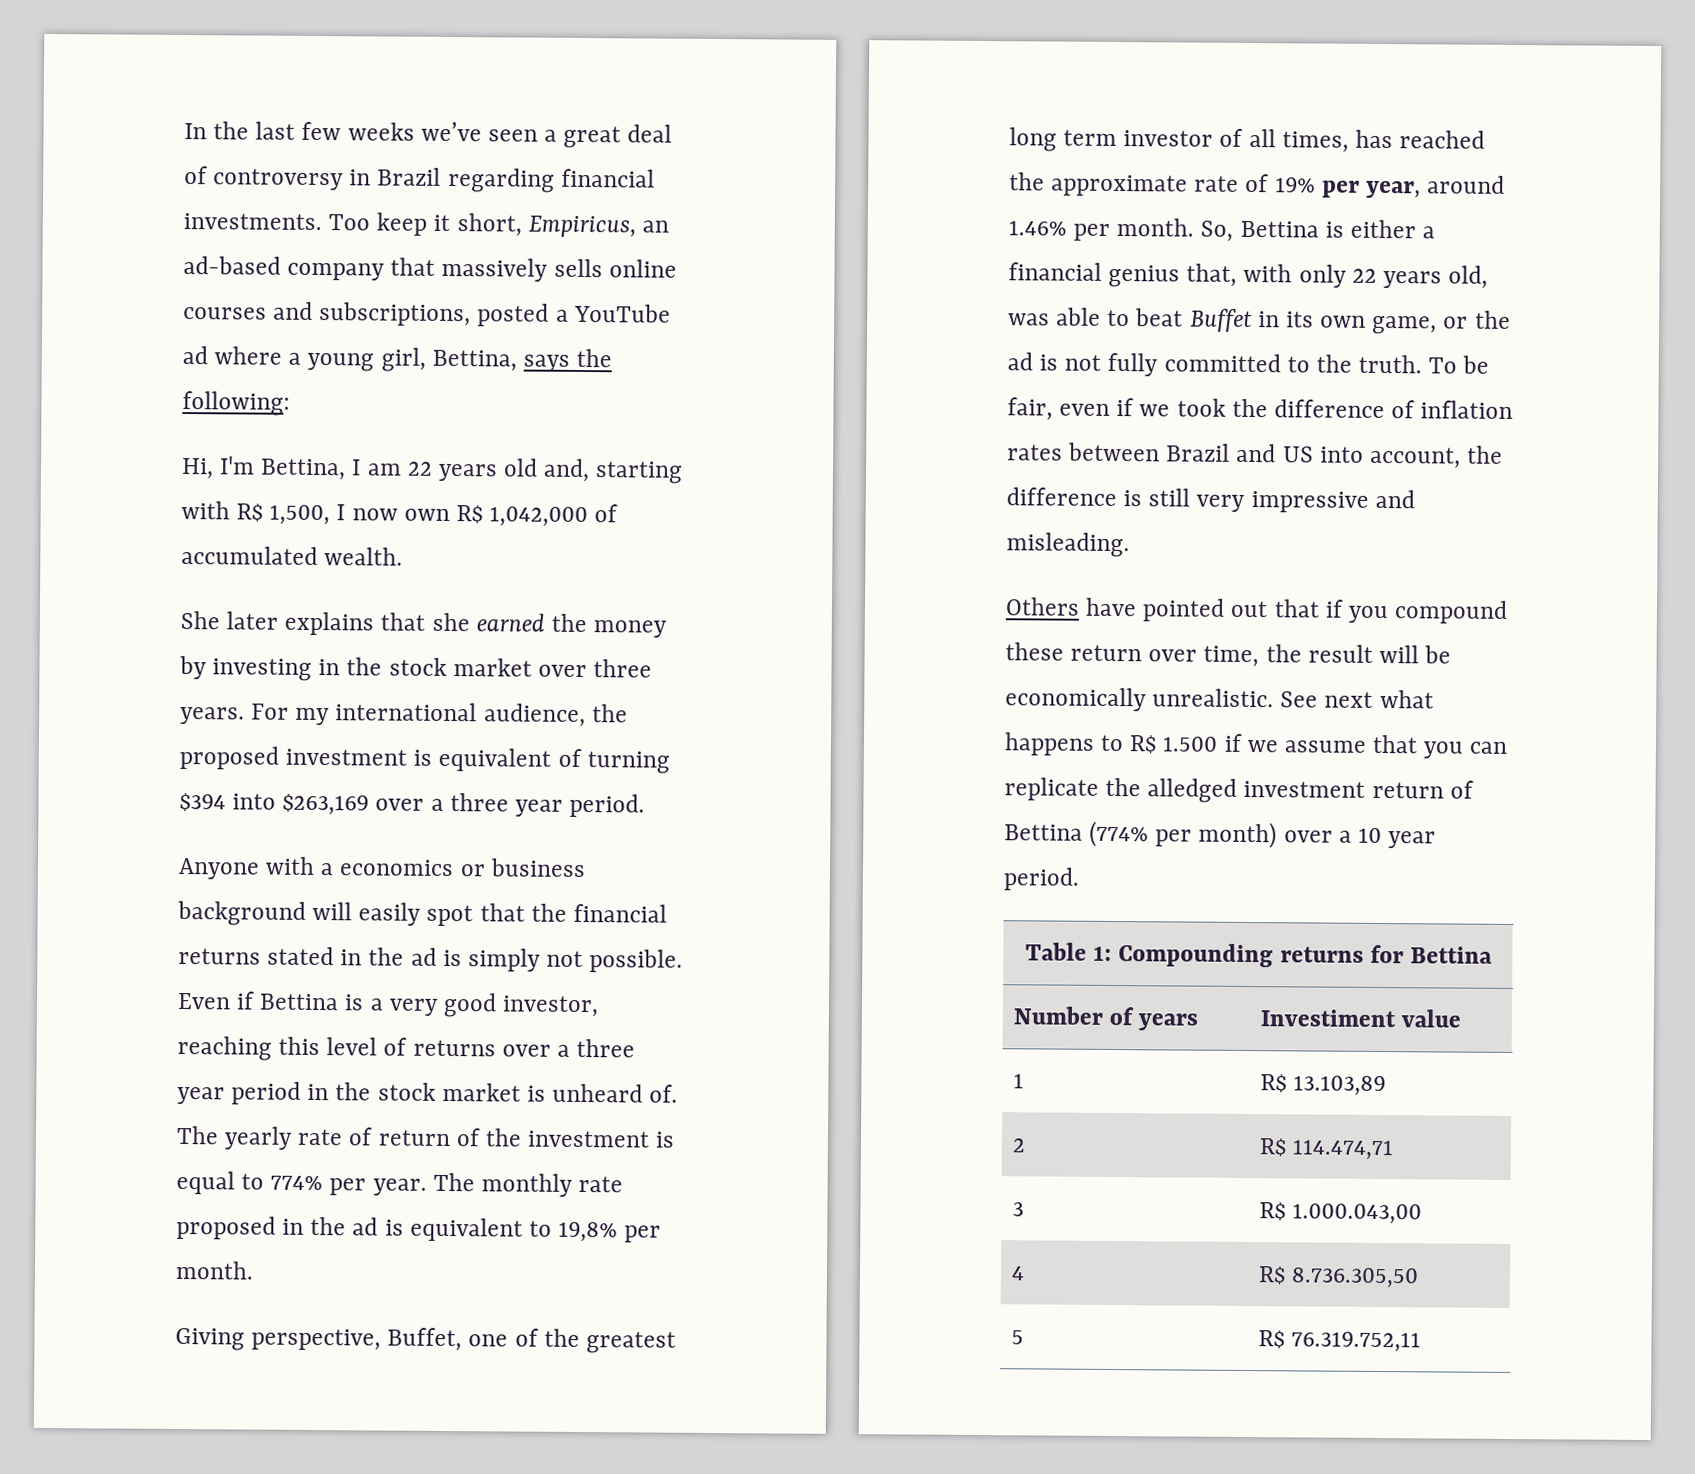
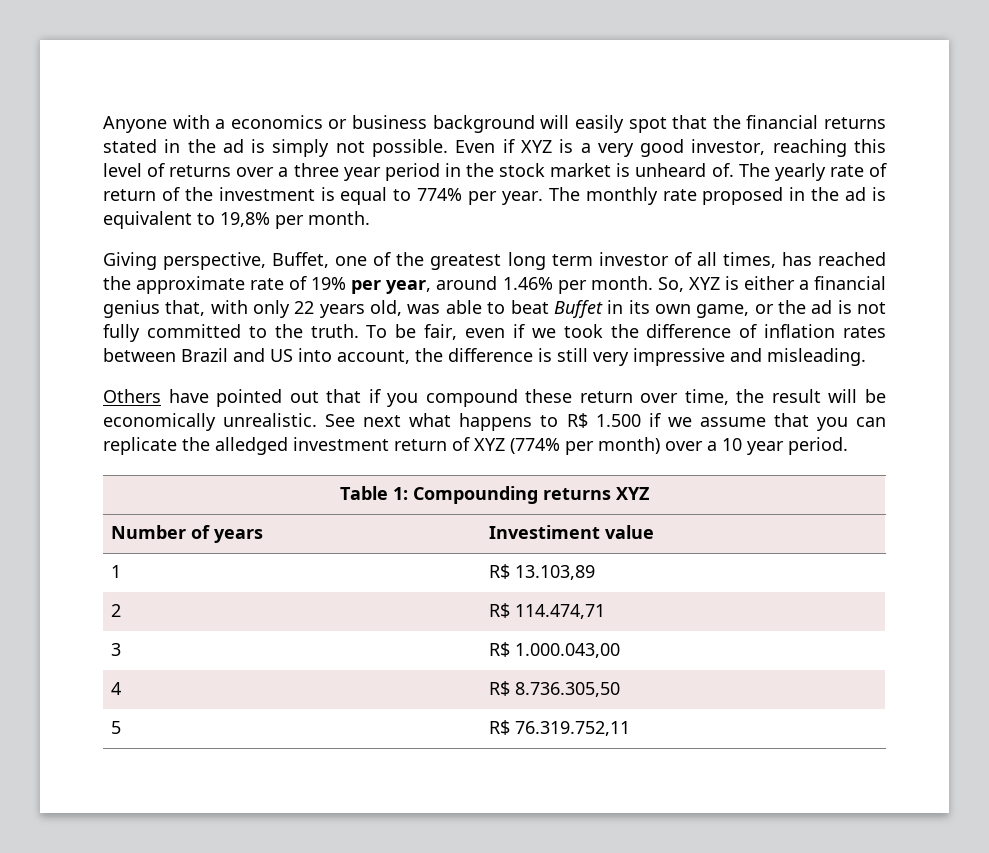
[184,121,673,149] [184,166,655,193] [183,212,669,238] [183,256,677,282] [183,301,671,327] [182,346,613,372] [182,391,290,416] [181,456,684,484] [181,500,619,528] [181,545,404,566] [180,610,668,638] [179,655,653,681] [180,702,628,728] [179,745,670,774] [179,792,646,818] In the last few weeks we’ve seen a great deal of controversy in Brazil regarding financial investments. Too keep it short, Empiricus, an ad-based company that massively sells online courses and subscriptions, posted a YouTube ad where a young girl, Bettina, says the following: // Hi, I'm Bettina, I am 22 years old and, starting with R$ 1,500, I now own R$ 1,042,000 of accumulated wealth. // She later explains that she earned the money by investing in the stock market over three years. For my international audience, the proposed investment is equivalent of turning $394 into $263,169 over a three year period. // -> (103, 124) none
[259,993,340,1011] Bettina -> [520,140,552,153] XYZ
[1239,220,1319,238] Bettina -> [688,277,720,290] XYZ
[1004,824,1083,841] Bettina -> [474,438,505,451] XYZ
[1369,944,1492,964] for Bettina -> [616,487,649,500] XYZ

